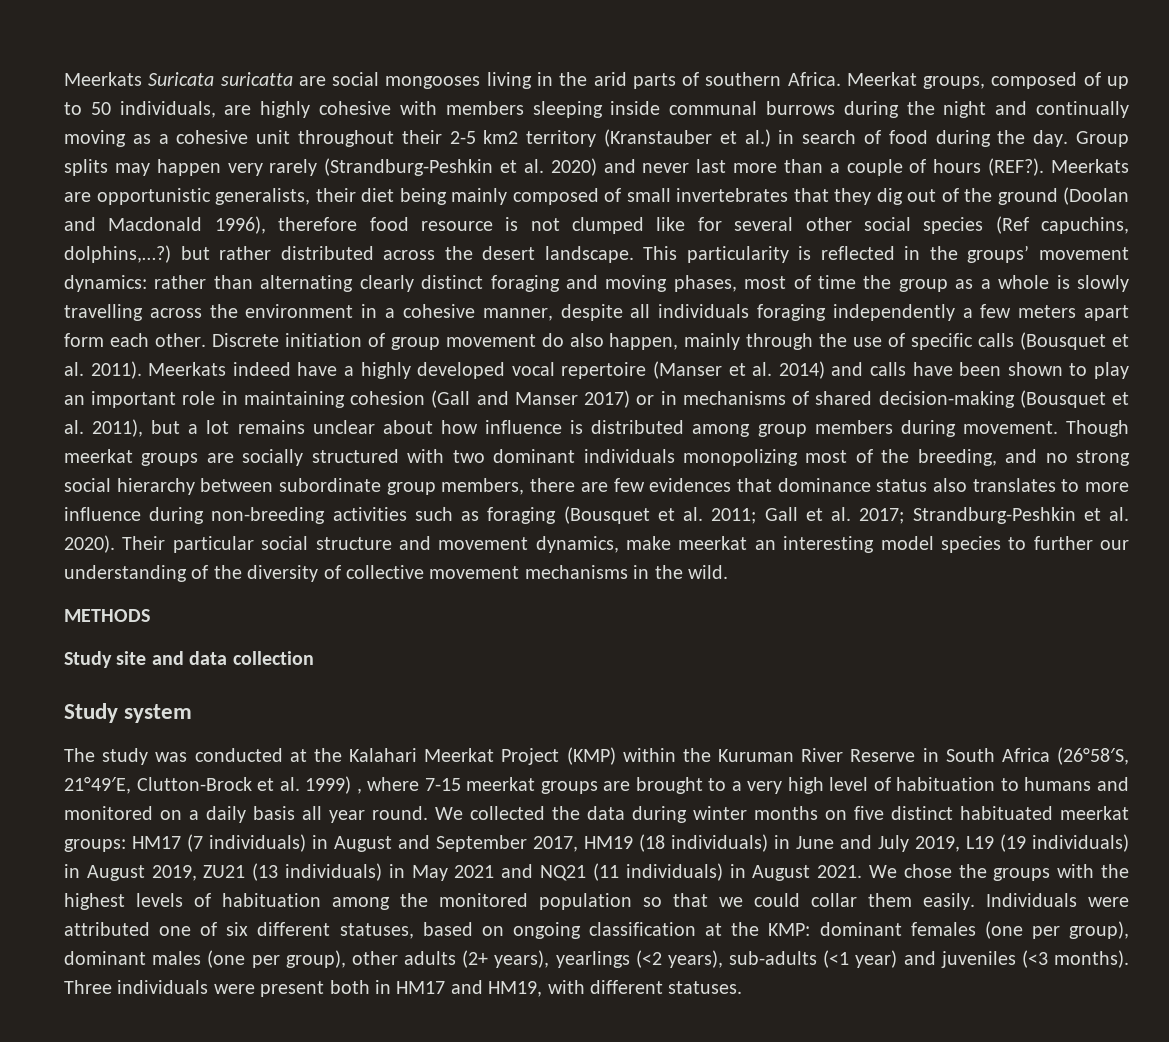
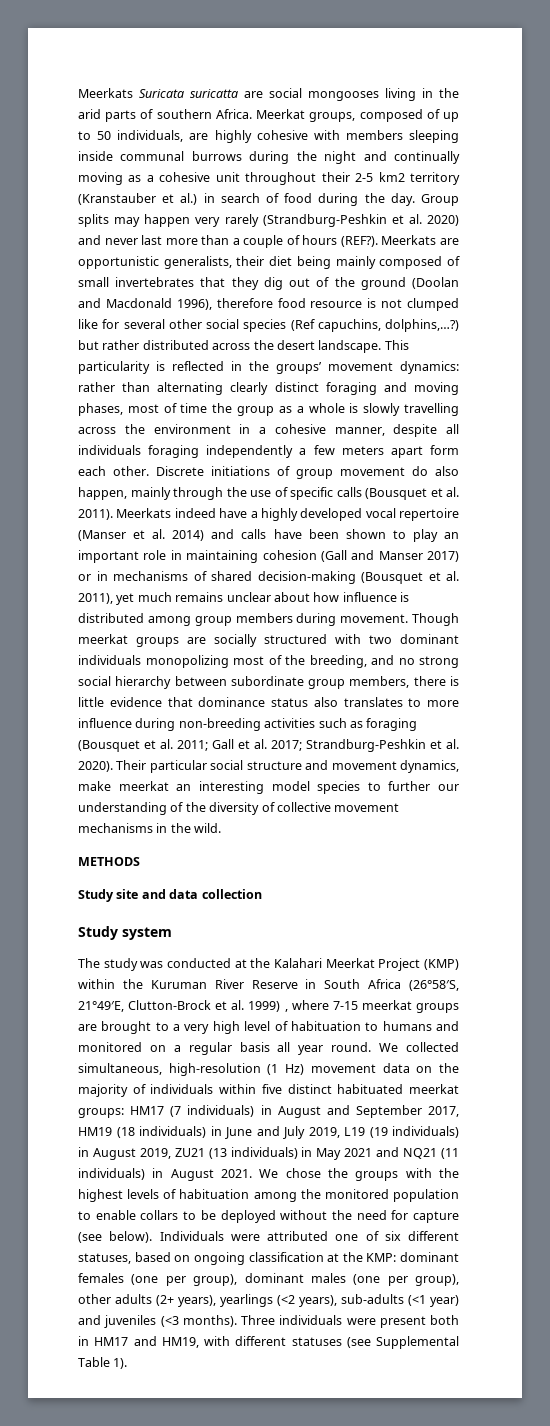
[284,333,362,347] initiation -> [211,466,270,476] initiations
[151,420,230,434] but a lot -> [116,592,172,605] yet much
[580,478,732,492] are few evidences -> [449,676,459,686] [78,697,162,707] is little evidence
[206,806,246,823] daily -> [188,1042,232,1055] regular
[552,806,847,823] the data during winter months on -> [78,1063,460,1076] [78,1084,257,1097] simultaneous, high-resolution (1 Hz) movement data on the majority of individuals within
[643,893,975,910] so that we could collar them easily. -> [78,1210,459,1223] [78,1231,153,1243] to enable collars to be deployed without the need for capture (see below).
[668,981,743,994] statuses. -> [291,1336,459,1349] [78,1357,128,1369] statuses (see Supplemental Table 1).

